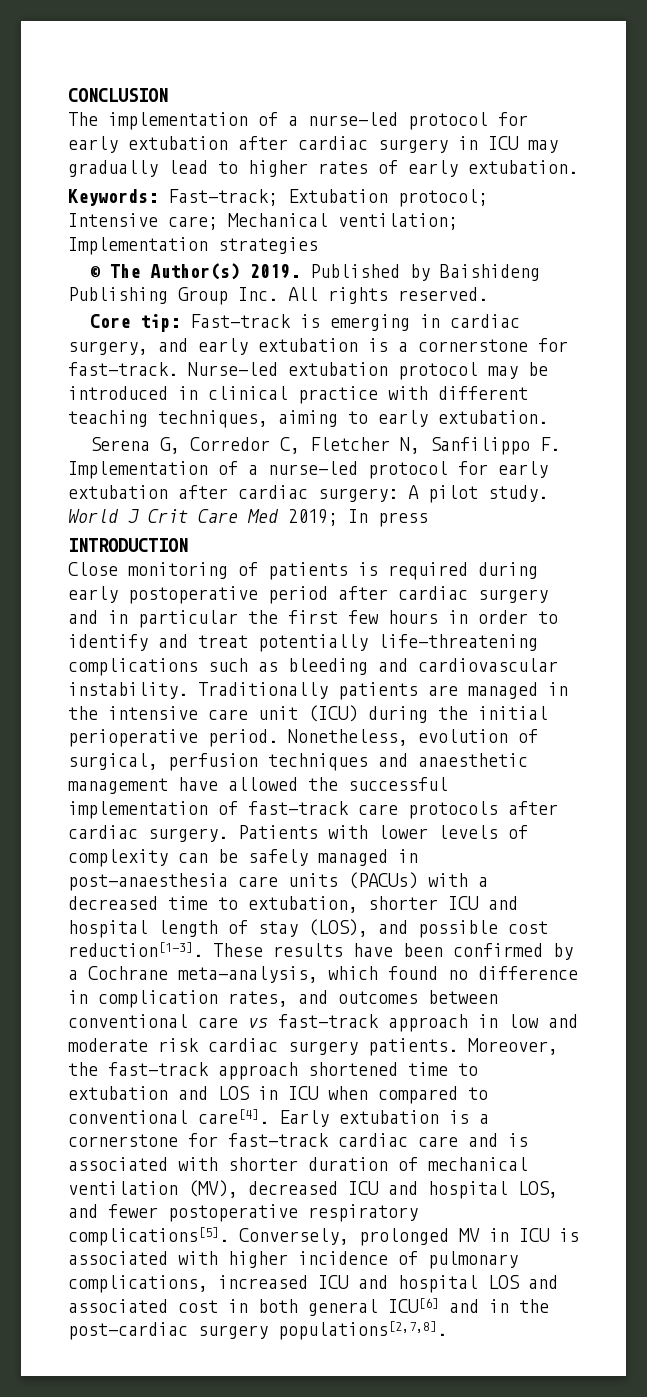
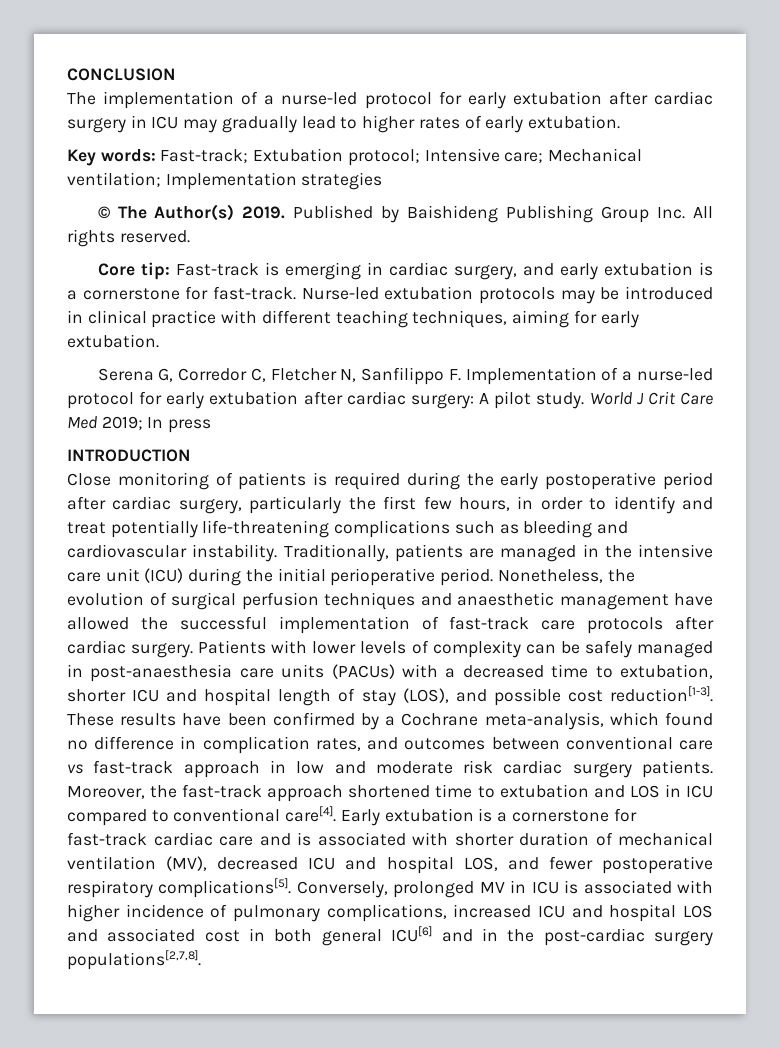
[68,189,158,206] Keywords: -> [67,149,156,166] Key words:
[398,362,478,380] protocol -> [479,287,555,304] protocols
[348,411,368,424] to -> [573,310,597,324] for
(538, 570) none -> [466,473,494,486] the
[478,589,548,603] [68,610,238,628] surgery and in particular -> [178,496,342,514] surgery, particularly
[388,610,438,624] hours -> [458,497,510,511] hours,
[198,682,328,699] Traditionally -> [283,544,389,562] Traditionally,
(408, 737) none -> [607,569,635,582] the
[68,753,158,770] surgical, -> [171,592,236,610] surgical
[328,1086,368,1100] when -> (713, 791) none

